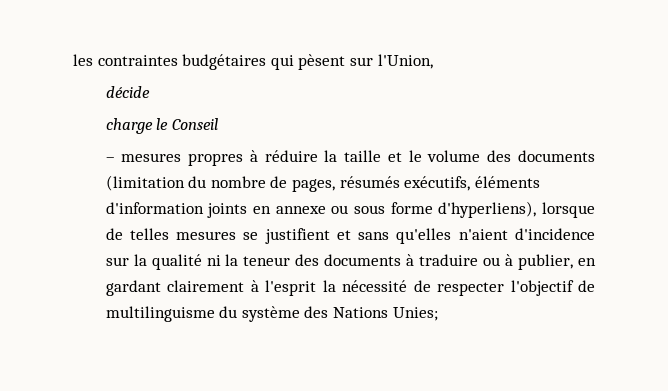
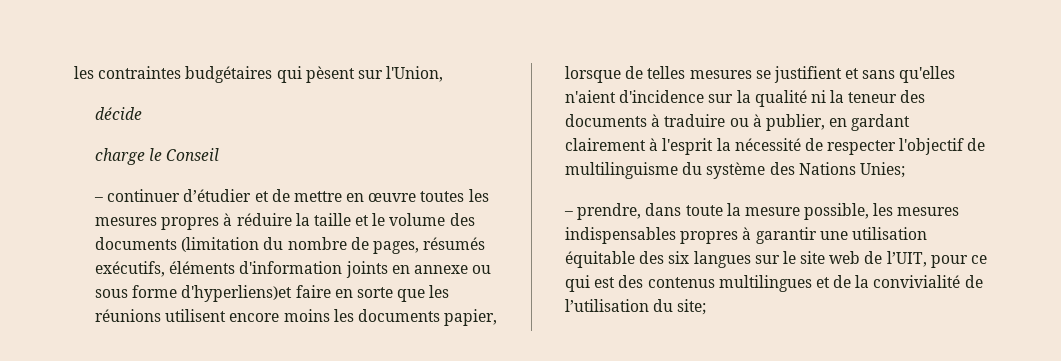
(115, 159) none -> [107,189,489,202] continuer d’étudier et de mettre en œuvre toutes les
[438,201,537,218] d'hyperliens), -> [181,285,450,302] [94,309,498,326] d'hyperliens)et faire en sorte que les réunions utilisent encore moins les documents papier,
(438, 314) none -> [563,203,960,220] [564,227,927,244] [564,251,987,268] [564,275,983,292] [564,299,707,315] // – prendre, dans toute la mesure possible, les mesures indispensables propres à garantir une utilisation équitable des six langues sur le site web de l’UIT, pour ce qui est des contenus multilingues et de la convivialité de l’utilisation du site;

